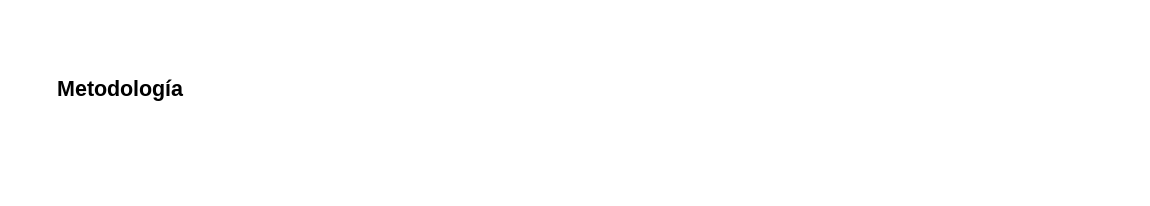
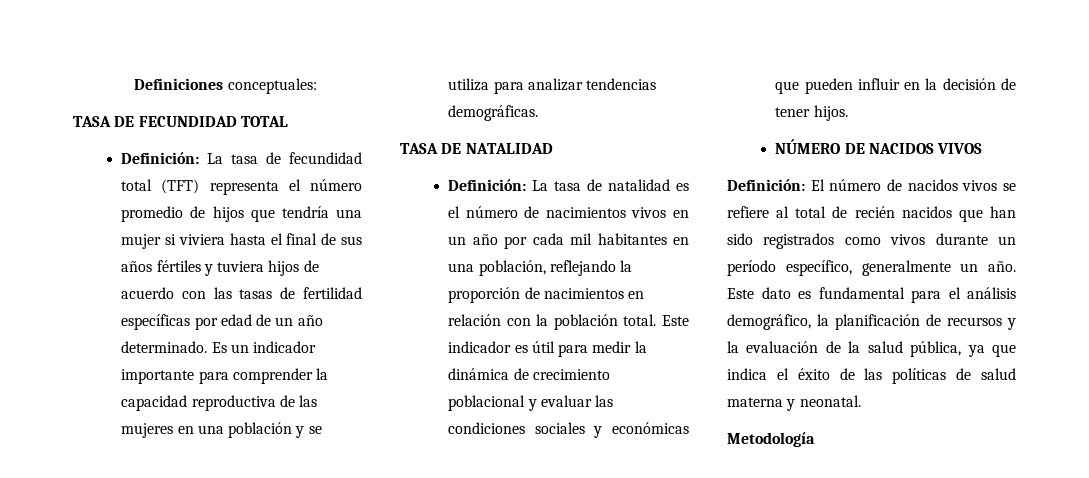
(57, 90) none -> [134,78,317,94] [73,116,288,127] [121,152,362,164] [121,179,362,195] [121,206,362,222] [121,233,363,249] [121,260,319,276] [121,287,362,299] [121,314,323,330] [121,341,317,353] [121,368,329,384] [121,395,318,411] [121,422,322,438] [448,78,657,94] [448,105,539,121] [400,143,553,154] [448,179,689,191] [448,206,689,218] [448,233,689,249] [448,260,633,276] [448,287,645,303] [448,314,689,330] [448,341,647,357] [448,368,610,380] [448,395,614,411] [448,422,689,438] [775,78,1016,94] [775,105,848,121] [775,139,983,154] [727,179,1016,191] [727,206,1016,222] [727,233,1016,249] [727,260,1016,276] [727,287,1016,303] [727,314,1016,330] [727,341,1016,357] [727,368,1016,384] [727,395,861,411] Definiciones conceptuales: // TASA DE FECUNDIDAD TOTAL // Definición: La tasa de fecundidad total (TFT) representa el número promedio de hijos que tendría una mujer si viviera hasta el final de sus años fértiles y tuviera hijos de acuerdo con las tasas de fertilidad específicas por edad de un año determinado. Es un indicador importante para comprender la capacidad reproductiva de las mujeres en una población y se utiliza para analizar tendencias demográficas. // TASA DE NATALIDAD // Definición: La tasa de natalidad es el número de nacimientos vivos en un año por cada mil habitantes en una población, reflejando la proporción de nacimientos en relación con la población total. Este indicador es útil para medir la dinámica de crecimiento poblacional y evaluar las condiciones sociales y económicas que pueden influir en la decisión de tener hijos. // NÚMERO DE NACIDOS VIVOS // Definición: El número de nacidos vivos se refiere al total de recién nacidos que han sido registrados como vivos durante un período específico, generalmente un año. Este dato es fundamental para el análisis demográfico, la planificación de recursos y la evaluación de la salud pública, ya que indica el éxito de las políticas de salud materna y neonatal. //

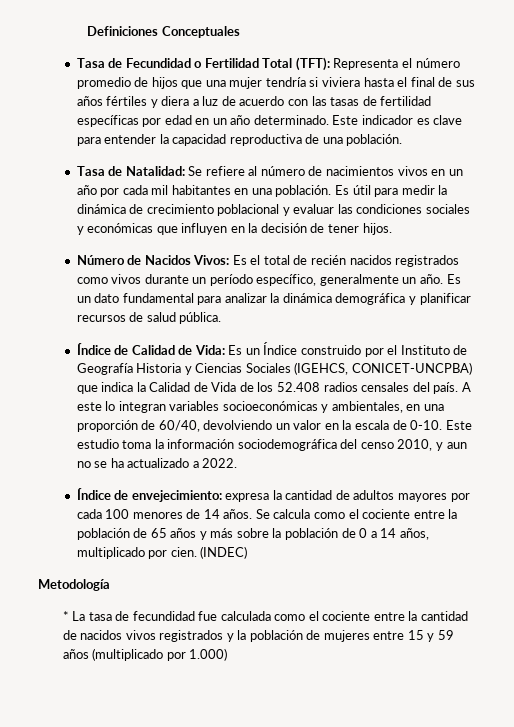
[227,78,317,94] [73,116,288,127] [121,152,362,164] [121,179,279,195] conceptuales: // TASA DE FECUNDIDAD TOTAL // Definición: La tasa de fecundidad total (TFT) representa -> [161,26,240,38] [76,57,399,71] Conceptuales // Tasa de Fecundidad o Fertilidad Total (TFT): Representa
[281,206,329,218] tendría -> (203, 84) none
(162, 241) none -> [265,77,306,87] tendría
[217,260,300,276] tuviera hijos -> [161,96,219,106] diera a luz
[256,314,272,326] de -> [195,118,210,125] en
[211,341,317,353] [121,368,329,384] [121,395,318,411] [121,422,322,438] [448,78,657,94] [448,105,539,121] [400,143,553,154] [448,179,689,191] [448,206,461,218] Es un indicador importante para comprender la capacidad reproductiva de las mujeres en una población y se utiliza para analizar tendencias demográficas. // TASA DE NATALIDAD // Definición: La tasa de natalidad es el -> [332,115,463,125] [76,134,403,146] [76,166,258,176] Este indicador es clave para entender la capacidad reproductiva de una población. // Tasa de Natalidad: Se refiere al
[478,260,633,276] [448,287,645,303] [448,314,689,330] [448,341,528,353] población, reflejando la proporción de nacimientos en relación con la población total. Este indicador es -> [275,185,349,197] población. Es
[804,78,900,94] pueden influir -> [181,223,228,235] influyen
[775,139,983,154] [727,179,1016,191] [727,206,790,218] NÚMERO DE NACIDOS VIVOS // Definición: El número de nacidos vivos se refiere al -> [76,255,261,265] Número de Nacidos Vivos: Es el
[958,206,1016,222] [727,233,753,245] que han sido -> (392, 260) none
[727,287,1016,303] [727,314,1016,330] [727,341,1016,357] [727,368,1016,384] [727,395,861,411] [727,432,815,447] Este dato es fundamental para el análisis demográfico, la planificación de recursos y la evaluación de la salud pública, ya que indica el éxito de las políticas de salud materna y neonatal. // Metodología -> [446,274,461,284] [76,293,471,305] [76,312,222,324] [76,342,468,357] [76,362,472,375] [76,382,471,394] [76,401,444,413] [76,420,472,432] [76,439,467,451] [76,458,238,468] [76,488,470,502] [76,509,458,519] [76,528,429,540] [76,546,248,559] [38,579,110,591] [62,611,468,621] [62,630,454,642] [62,648,228,661] Es un dato fundamental para analizar la dinámica demográfica y planificar recursos de salud pública. // Índice de Calidad de Vida: Es un Índice construido por el Instituto de Geografía Historia y Ciencias Sociales (IGEHCS, CONICET-UNCPBA) que indica la Calidad de Vida de los 52.408 radios censales del país. A este lo integran variables socioeconómicas y ambientales, en una proporción de 60/40, devolviendo un valor en la escala de 0-10. Este estudio toma la información sociodemográfica del censo 2010, y aun no se ha actualizado a 2022. // Índice de envejecimiento: expresa la cantidad de adultos mayores por cada 100 menores de 14 años. Se calcula como el cociente entre la población de 65 años y más sobre la población de 0 a 14 años, multiplicado por cien. (INDEC) // Metodología // * La tasa de fecundidad fue calculada como el cociente entre la cantidad de nacidos vivos registrados y la población de mujeres entre 15 y 59 años (multiplicado por 1.000)

